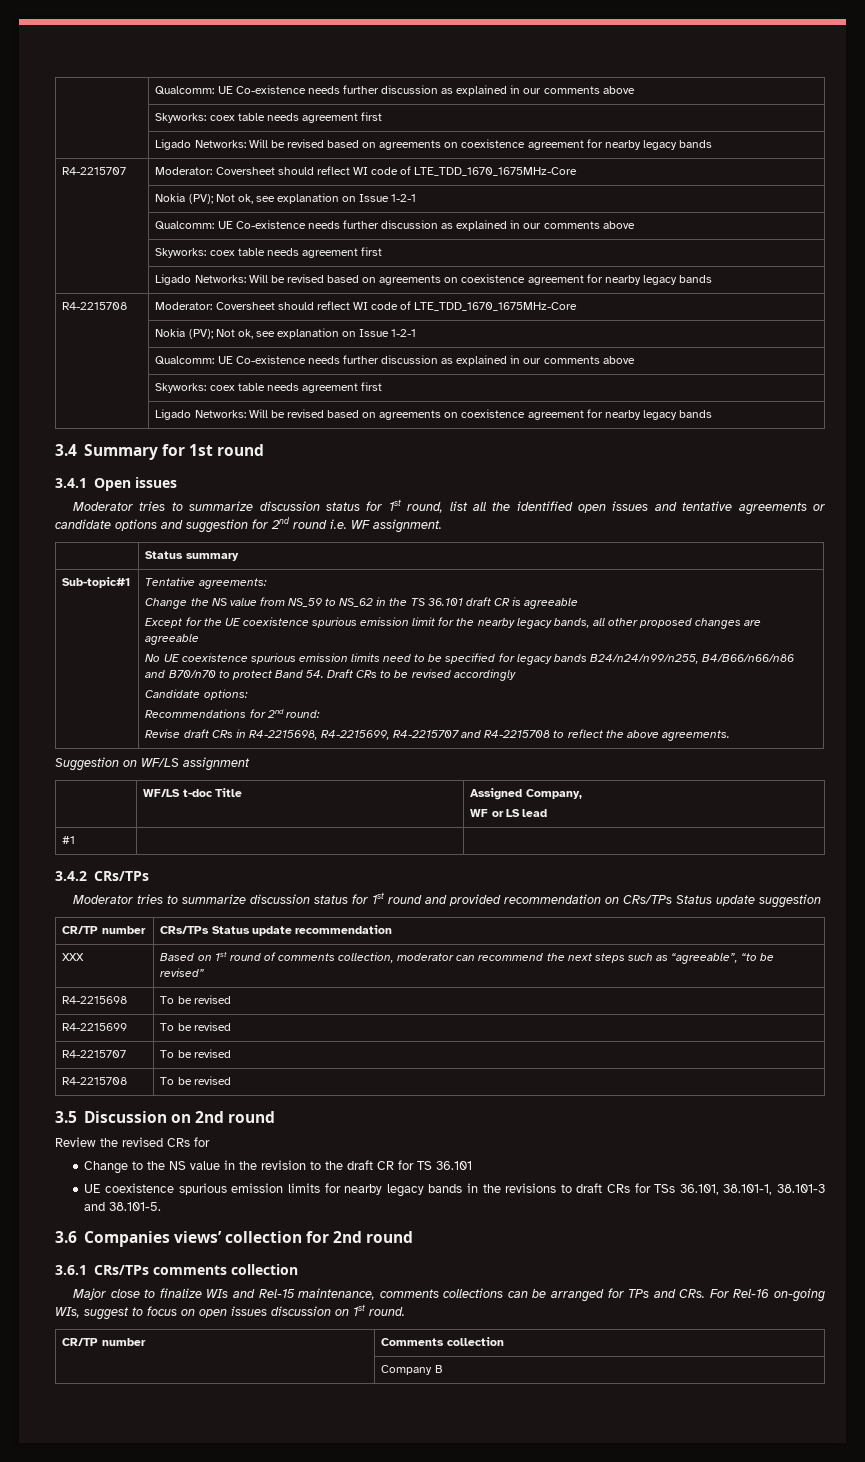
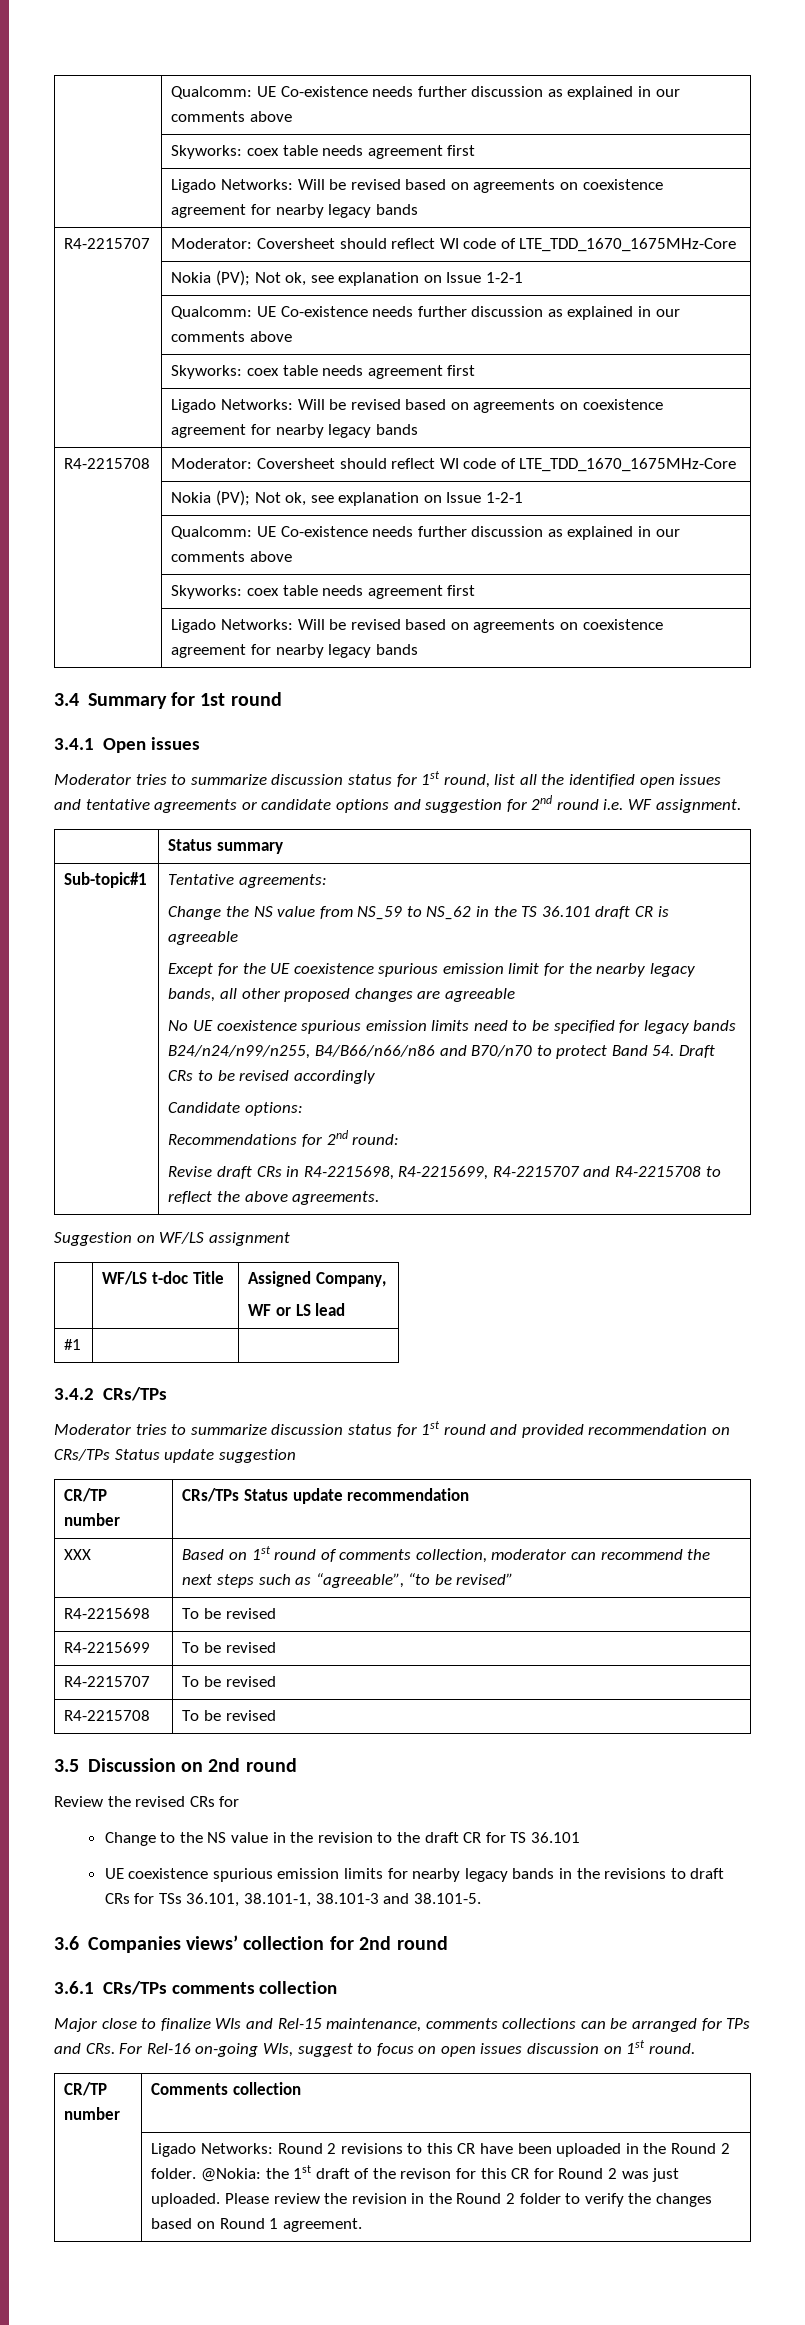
[381,1365,442,1375] Company B -> [151,2143,730,2157] [151,2165,680,2182] [151,2193,713,2207] [151,2218,362,2232] Ligado Networks: Round 2 revisions to this CR have been uploaded in the Round 2 folder. @Nokia: the 1st draft of the revison for this CR for Round 2 was just uploaded. Please review the revision in the Round 2 folder to verify the changes based on Round 1 agreement.

